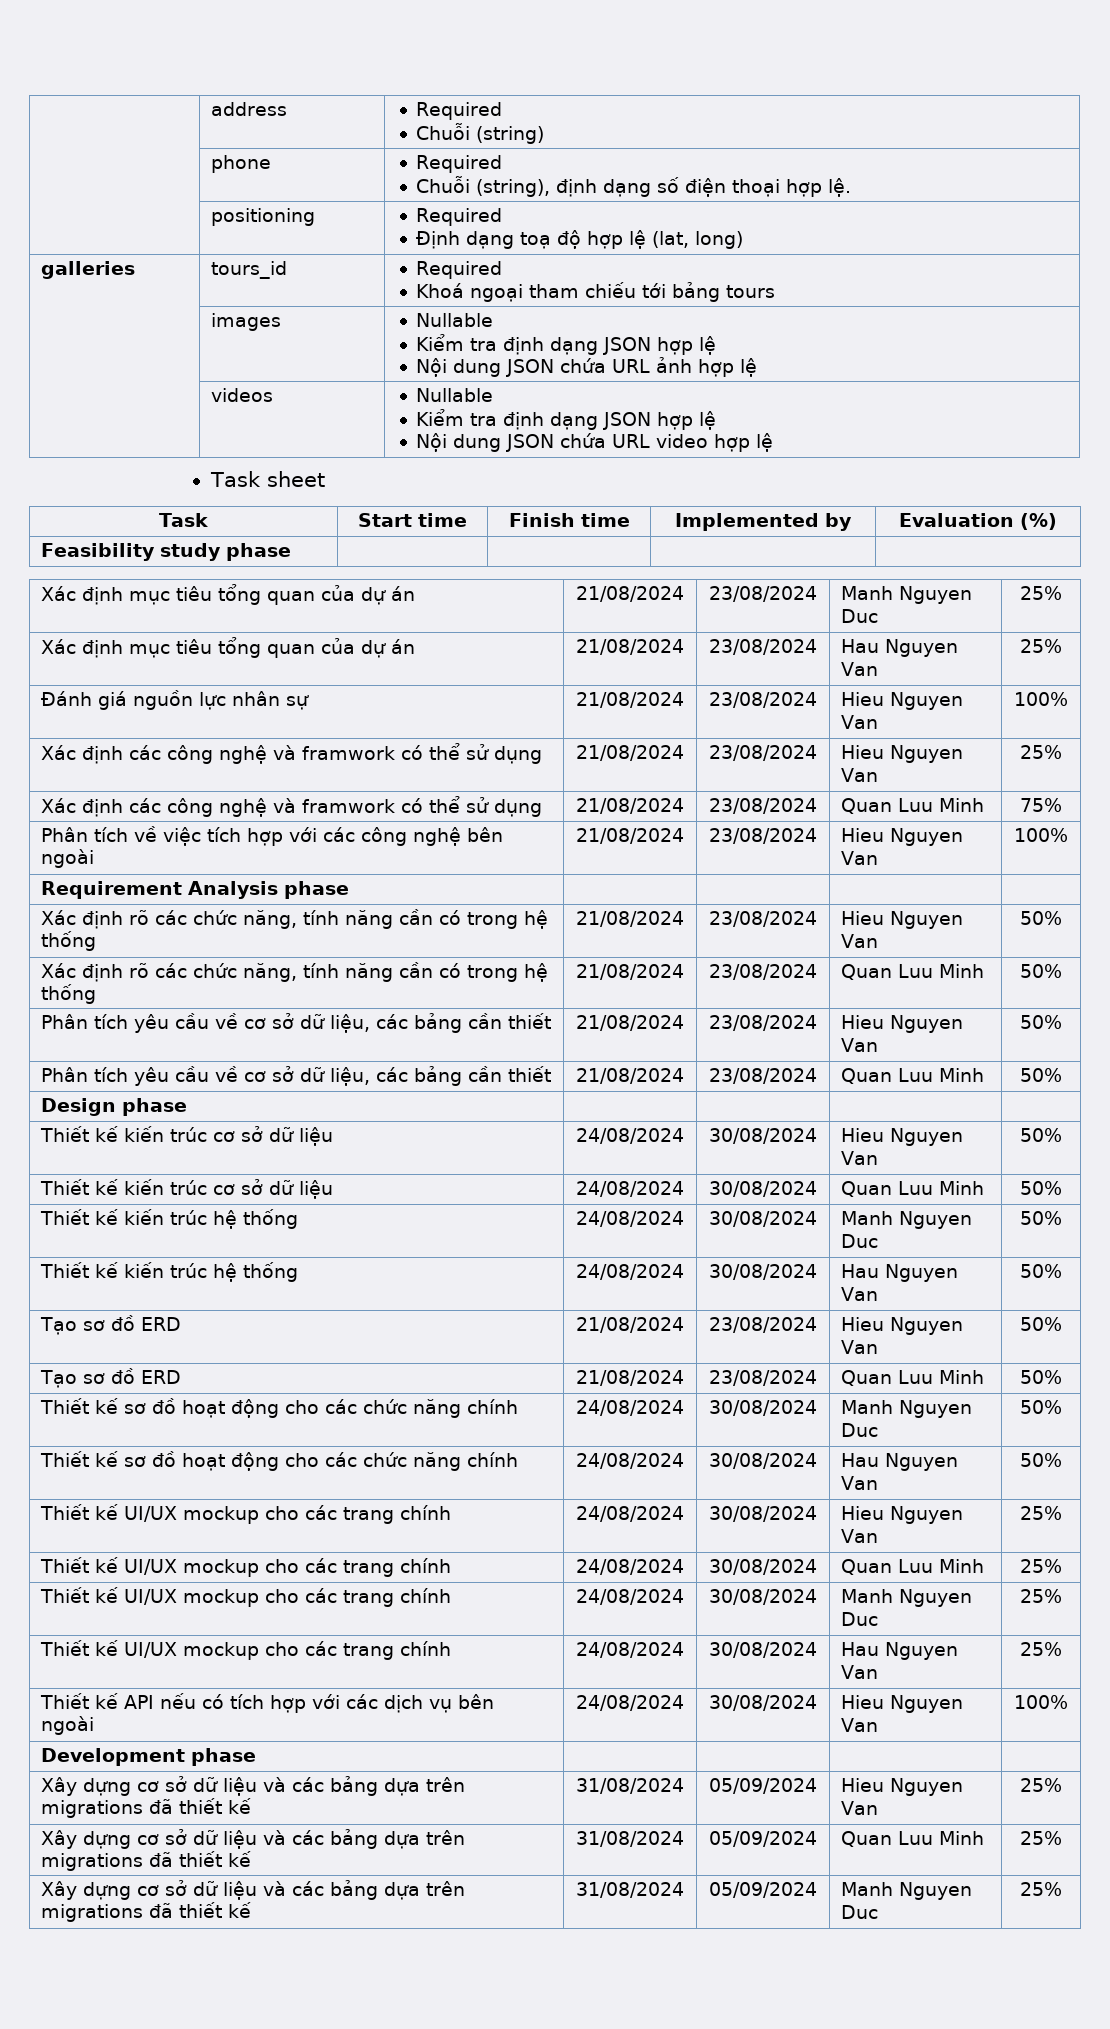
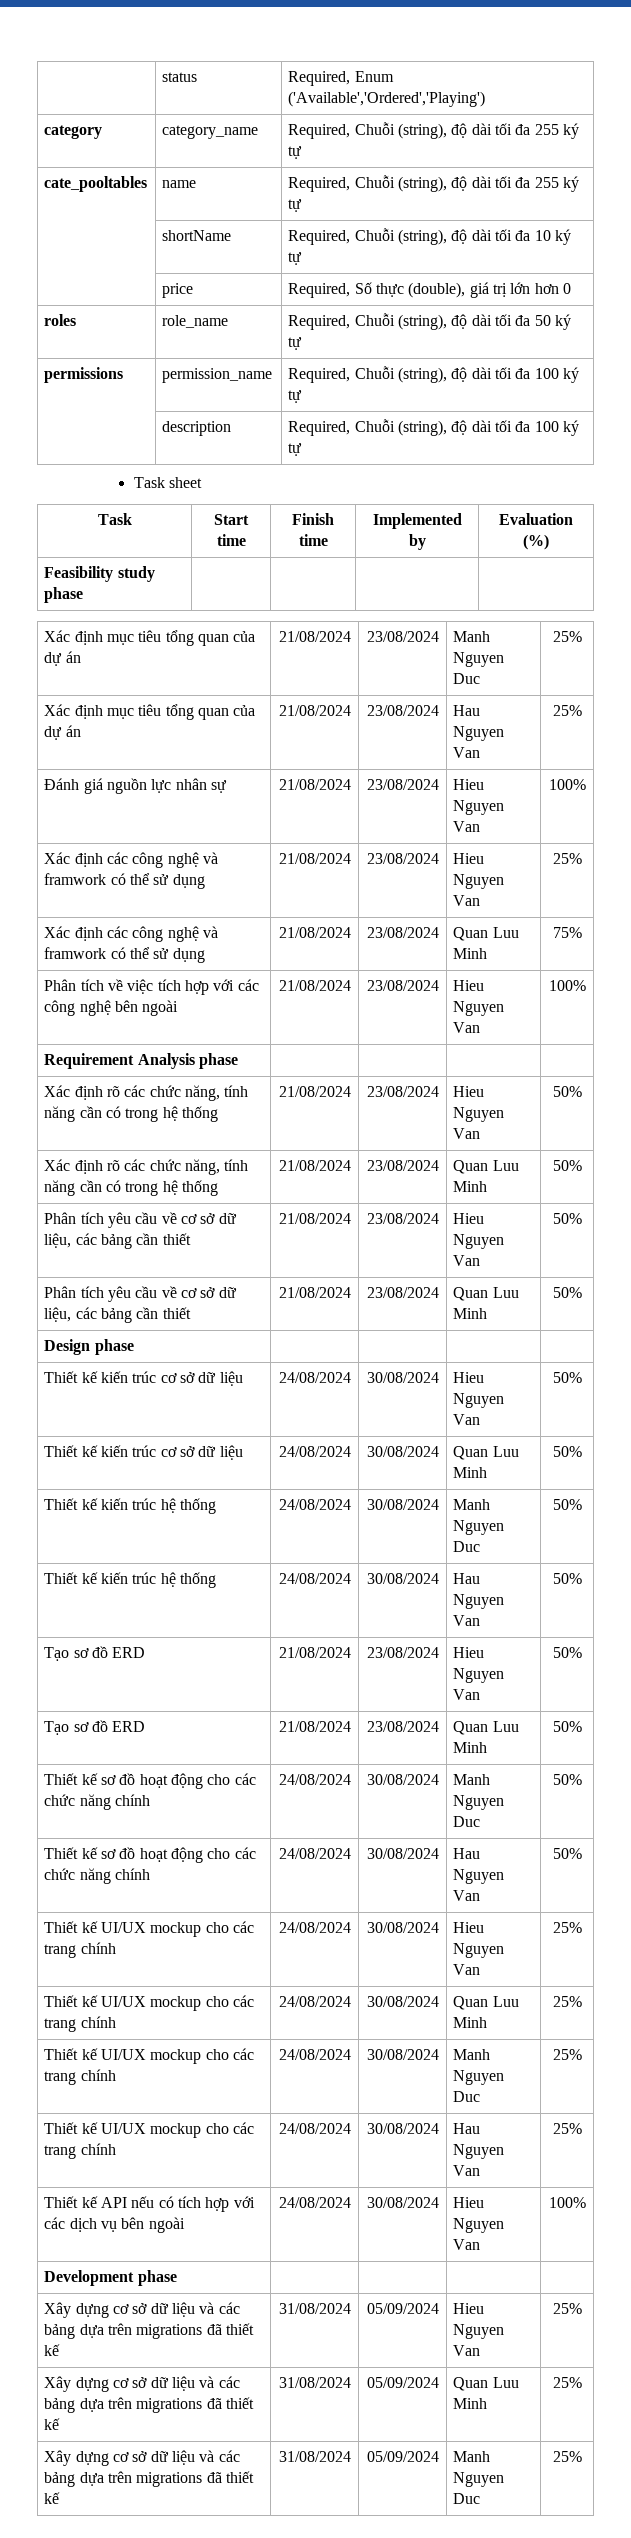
[210,102,287,116] [416,102,503,120] [416,123,545,144] [210,155,271,173] [416,155,503,173] [416,176,852,197] [210,208,315,226] [416,208,503,226] [416,230,744,249] [40,261,135,279] [210,261,287,279] [416,261,503,279] [416,282,776,302] [210,313,281,331] [416,313,494,327] [416,334,717,355] [416,357,758,377] [210,388,273,402] [416,388,494,402] [416,409,717,430] [416,433,774,452] | address | Required // Chuỗi (string) // | phone | Required // Chuỗi (string), định dạng số điện thoại hợp lệ. // | positioning | Required // Định dạng toạ độ hợp lệ (lat, long) // galleries | tours_id | Required // Khoá ngoại tham chiếu tới bảng tours // | images | Nullable // Kiểm tra định dạng JSON hợp lệ // Nội dung JSON chứa URL ảnh hợp lệ // | videos | Nullable // Kiểm tra định dạng JSON hợp lệ // Nội dung JSON chứa URL video hợp lệ -> [162,72,198,82] [288,71,394,86] [288,91,486,107] [44,125,103,139] [162,125,259,139] [288,122,579,139] [288,146,303,159] [44,176,148,192] [162,180,197,188] [288,175,579,192] [288,199,303,212] [162,230,232,241] [288,228,571,245] [288,252,303,265] [162,283,194,298] [288,282,571,298] [44,314,77,326] [162,315,229,328] [288,313,571,330] [288,337,303,350] [44,367,124,383] [162,368,273,383] [288,366,579,383] [288,390,303,403] [162,421,232,436] [288,419,579,436] [288,443,303,456] | status | Required, Enum ('Available','Ordered','Playing') // category | category_name | Required, Chuỗi (string), độ dài tối đa 255 ký tự // cate_pooltables | name | Required, Chuỗi (string), độ dài tối đa 255 ký tự // | shortName | Required, Chuỗi (string), độ dài tối đa 10 ký tự // | price | Required, Số thực (double), giá trị lớn hơn 0 // roles | role_name | Required, Chuỗi (string), độ dài tối đa 50 ký tự // permissions | permission_name | Required, Chuỗi (string), độ dài tối đa 100 ký tự // | description | Required, Chuỗi (string), độ dài tối đa 100 ký tự

